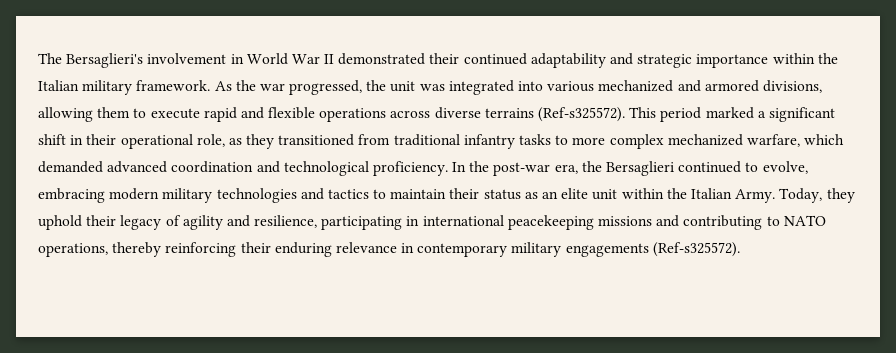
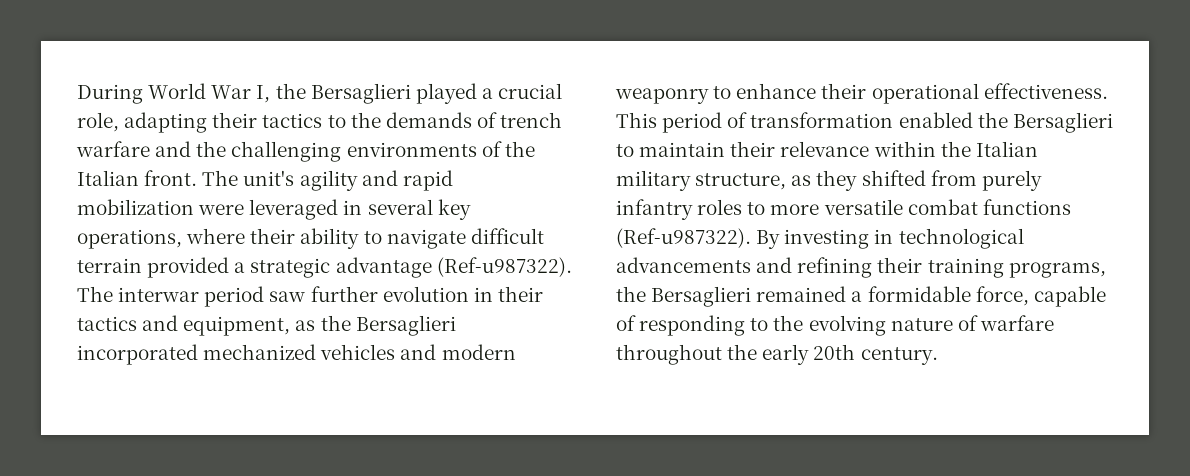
[38,53,838,68] [38,80,822,95] [38,107,835,122] [38,134,845,149] [38,161,808,176] [38,188,855,203] [38,215,826,230] [38,242,740,257] The Bersaglieri's involvement in World War II demonstrated their continued adaptability and strategic importance within the Italian military framework. As the war progressed, the unit was integrated into various mechanized and armored divisions, allowing them to execute rapid and flexible operations across diverse terrains (Ref-s325572). This period marked a significant shift in their operational role, as they transitioned from traditional infantry tasks to more complex mechanized warfare, which demanded advanced coordination and technological proficiency. In the post-war era, the Bersaglieri continued to evolve, embracing modern military technologies and tactics to maintain their status as an elite unit within the Italian Army. Today, they uphold their legacy of agility and resilience, participating in international peacekeeping missions and contributing to NATO operations, thereby reinforcing their enduring relevance in contemporary military engagements (Ref-s325572). -> [77,83,563,104] [77,112,563,133] [76,141,535,162] [77,170,453,191] [77,199,471,220] [77,228,544,249] [77,257,572,278] [77,286,543,307] [77,315,456,336] [77,344,516,365] [615,83,1108,104] [616,112,1113,133] [616,141,1038,157] [616,170,1042,191] [616,199,1071,220] [616,228,1024,249] [616,257,1106,278] [616,286,1106,307] [616,315,1054,336] [616,344,938,365] During World War I, the Bersaglieri played a crucial role, adapting their tactics to the demands of trench warfare and the challenging environments of the Italian front. The unit's agility and rapid mobilization were leveraged in several key operations, where their ability to navigate difficult terrain provided a strategic advantage (Ref-u987322). The interwar period saw further evolution in their tactics and equipment, as the Bersaglieri incorporated mechanized vehicles and modern weaponry to enhance their operational effectiveness. This period of transformation enabled the Bersaglieri to maintain their relevance within the Italian military structure, as they shifted from purely infantry roles to more versatile combat functions (Ref-u987322). By investing in technological advancements and refining their training programs, the Bersaglieri remained a formidable force, capable of responding to the evolving nature of warfare throughout the early 20th century.

